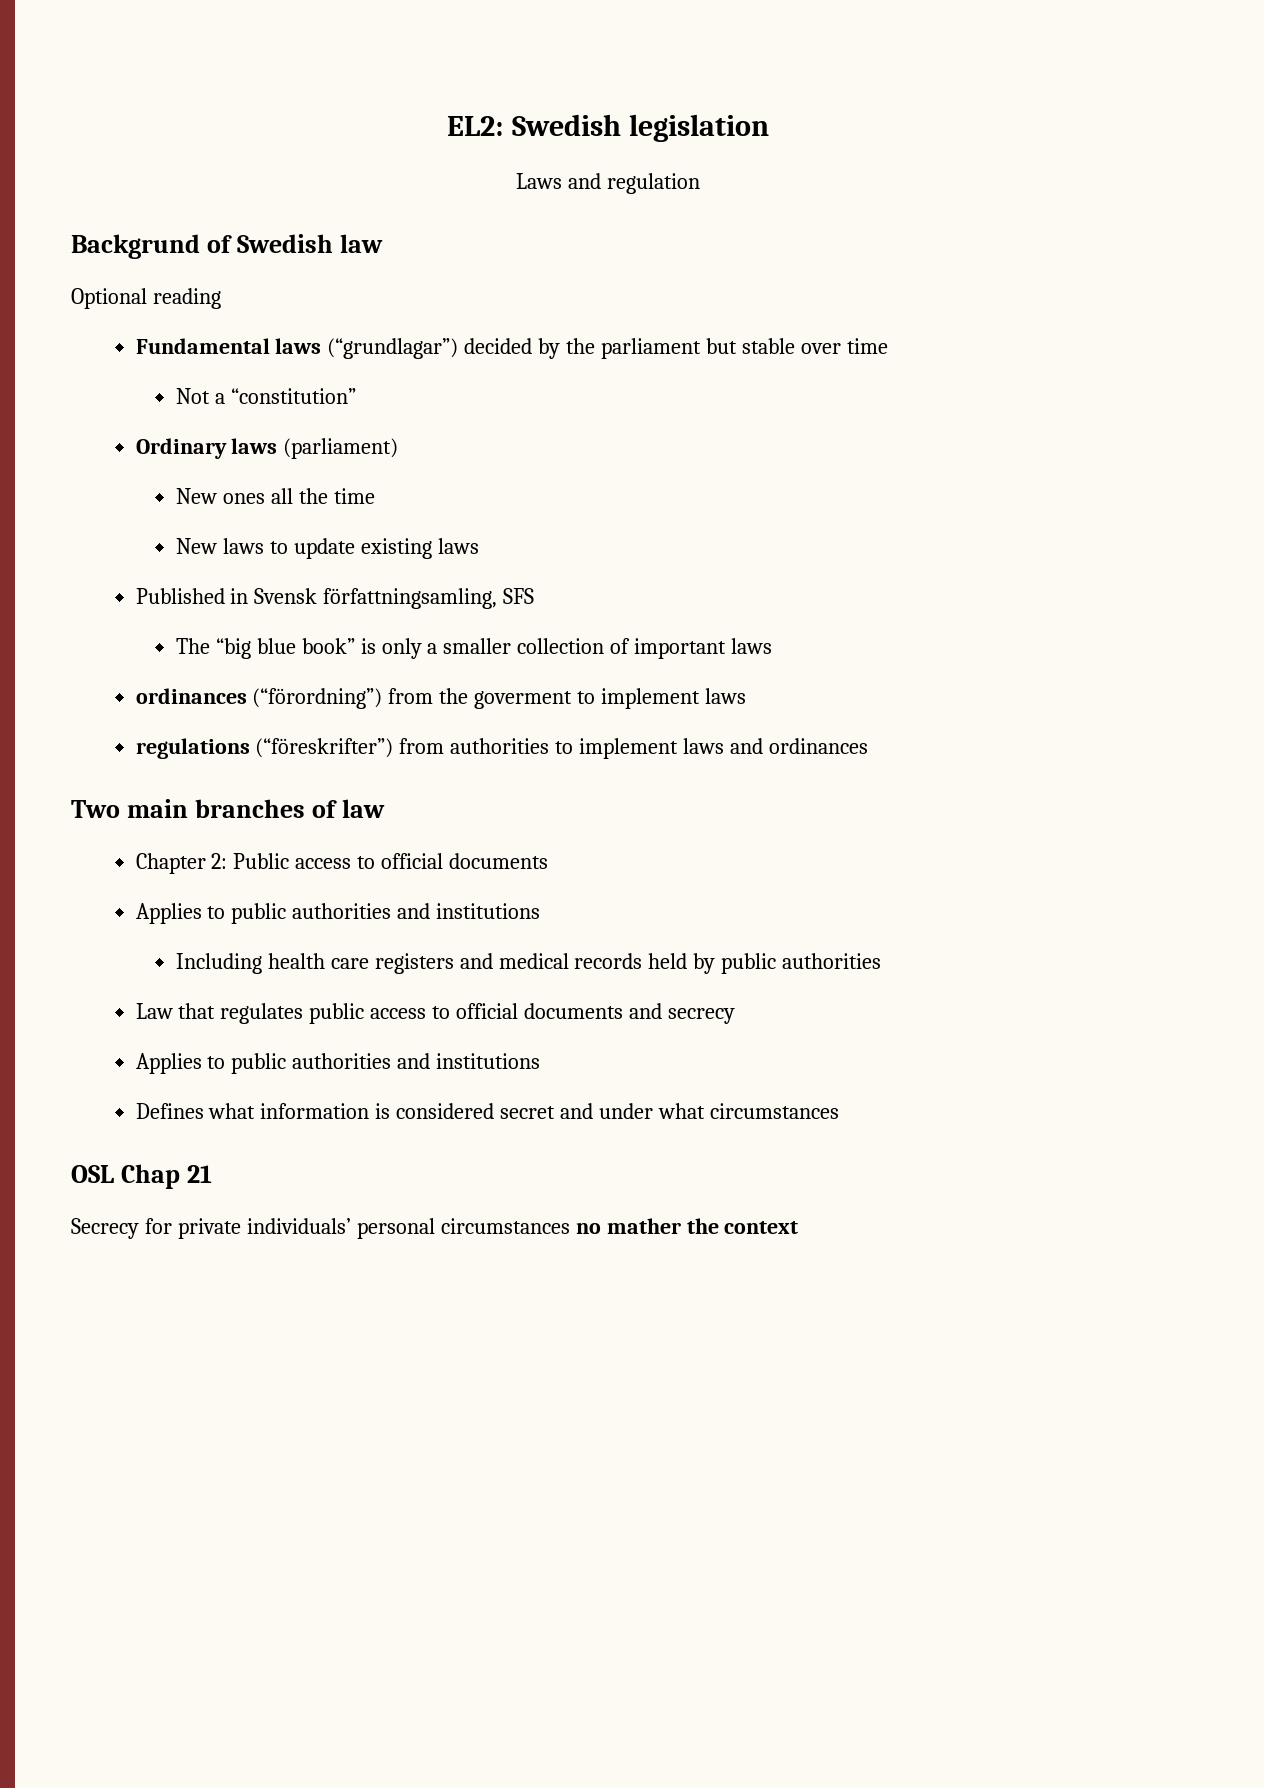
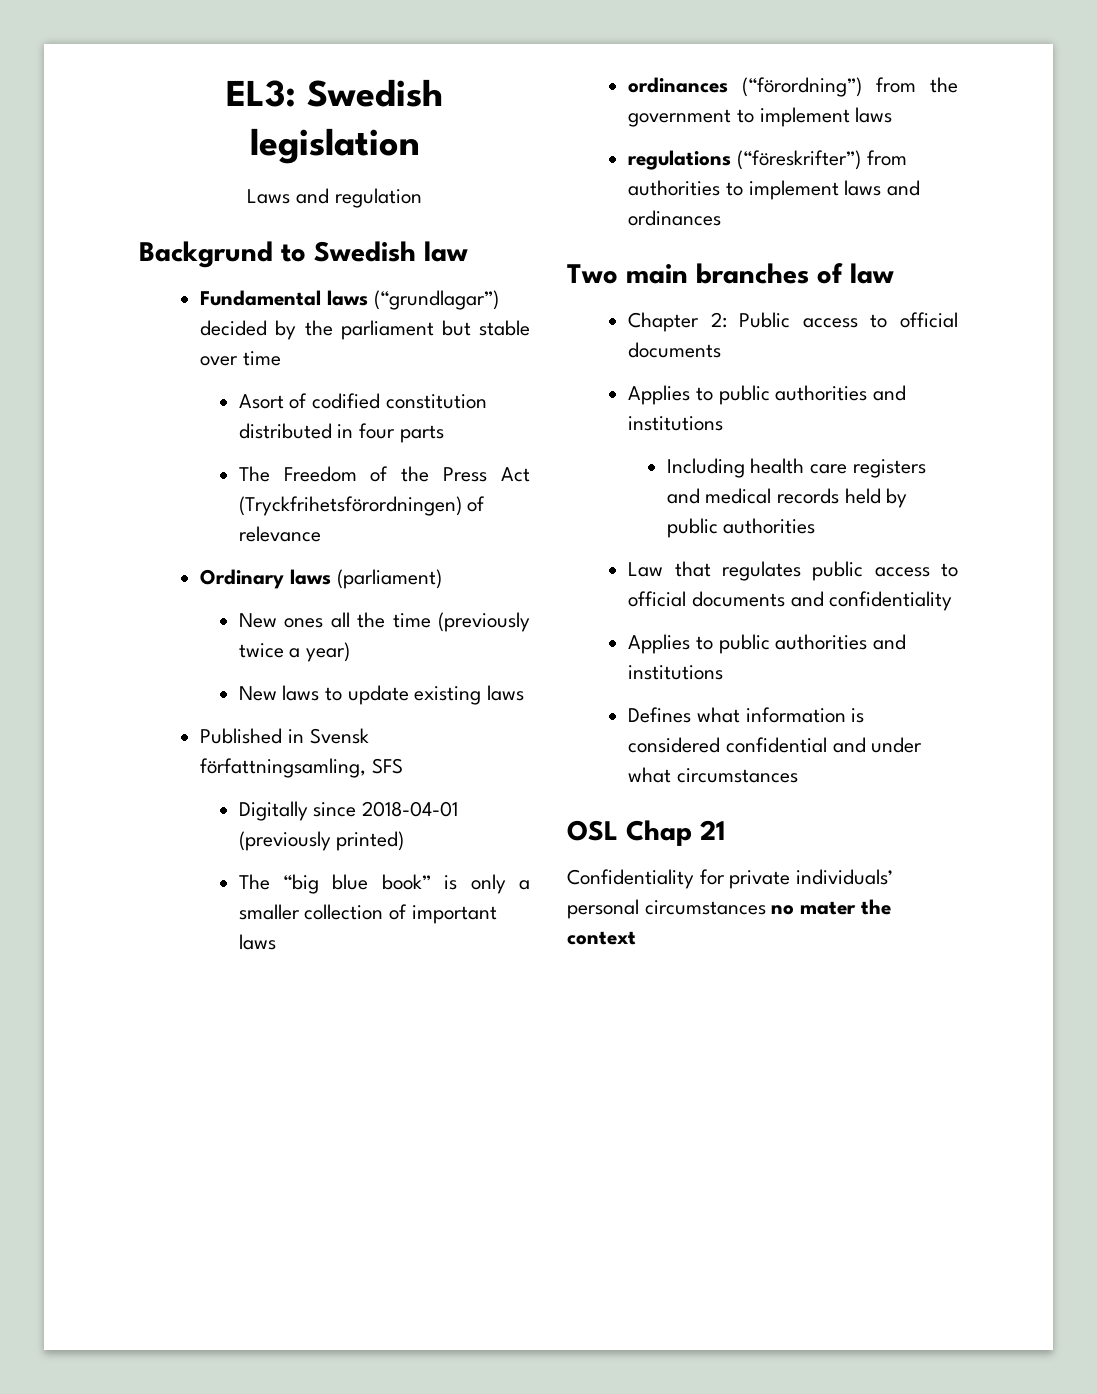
[447,116,504,136] EL2: -> [226,80,297,107] EL3:
[206,235,232,253] of -> [281,244,306,262] to
[71,288,221,309] // Optional reading -> (468, 251) none
[175,388,356,404] Not a “constitution” -> [238,393,487,409] [238,423,444,443] [238,466,530,482] [238,496,486,516] [238,526,321,542] Asort of codified constitution distributed in four parts // The Freedom of the Press Act (Tryckfrihetsförordningen) of relevance
(375, 496) none -> [438,612,530,632] [238,642,350,662] (previously twice a year)
(535, 596) none -> [238,801,458,821] [238,831,405,851] // Digitally since 2018-04-01 (previously printed)
[474,691,573,709] goverment -> [628,109,732,127] government
[667,1008,735,1024] secrecy -> [829,591,953,611] confidentiality
[500,1106,556,1119] secret -> [726,737,828,753] confidential
[71,1218,139,1239] Secrecy -> [567,869,694,889] Confidentiality
[606,1218,681,1234] mather -> [800,901,857,915] mater

